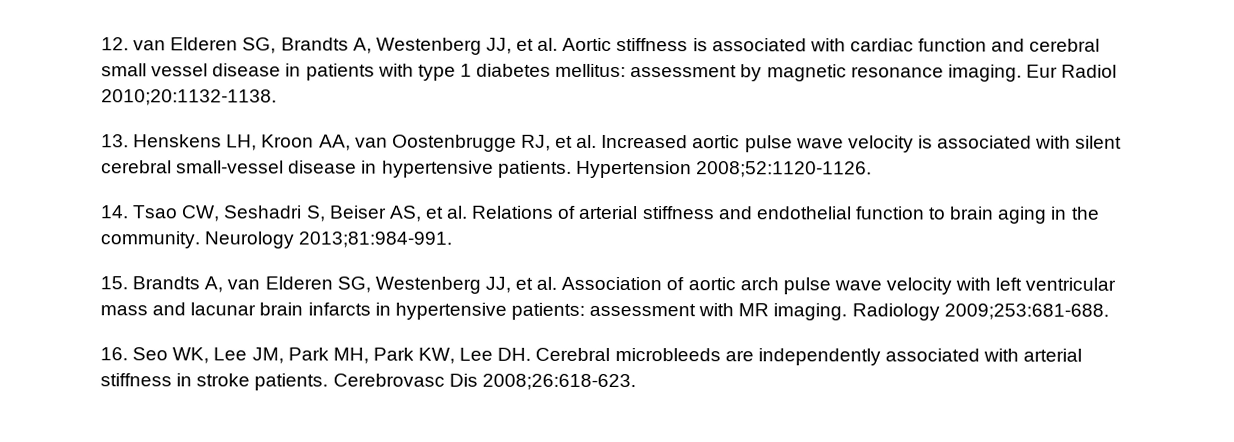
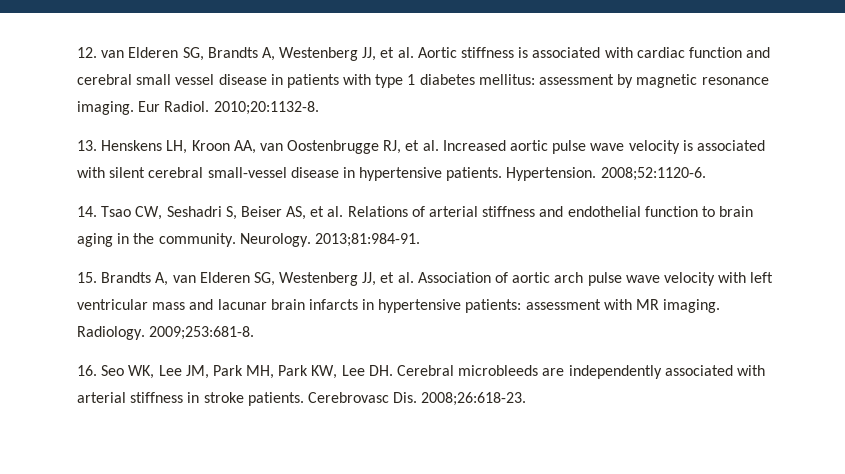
[1061,64,1118,78] [101,89,277,106] Radiol 2010;20:1132-1138. -> [164,101,319,115] Radiol. 2010;20:1132-8.
[575,160,872,179] Hypertension 2008;52:1120-1126. -> [506,167,706,181] Hypertension. 2008;52:1120-6.
[204,231,453,249] Neurology 2013;81:984-991. -> [239,233,420,247] Neurology. 2013;81:984-91.
[851,303,1109,321] Radiology 2009;253:681-688. -> [77,326,255,340] Radiology. 2009;253:681-8.
[448,373,636,391] Dis 2008;26:618-623. -> [393,392,527,406] Dis. 2008;26:618-23.

